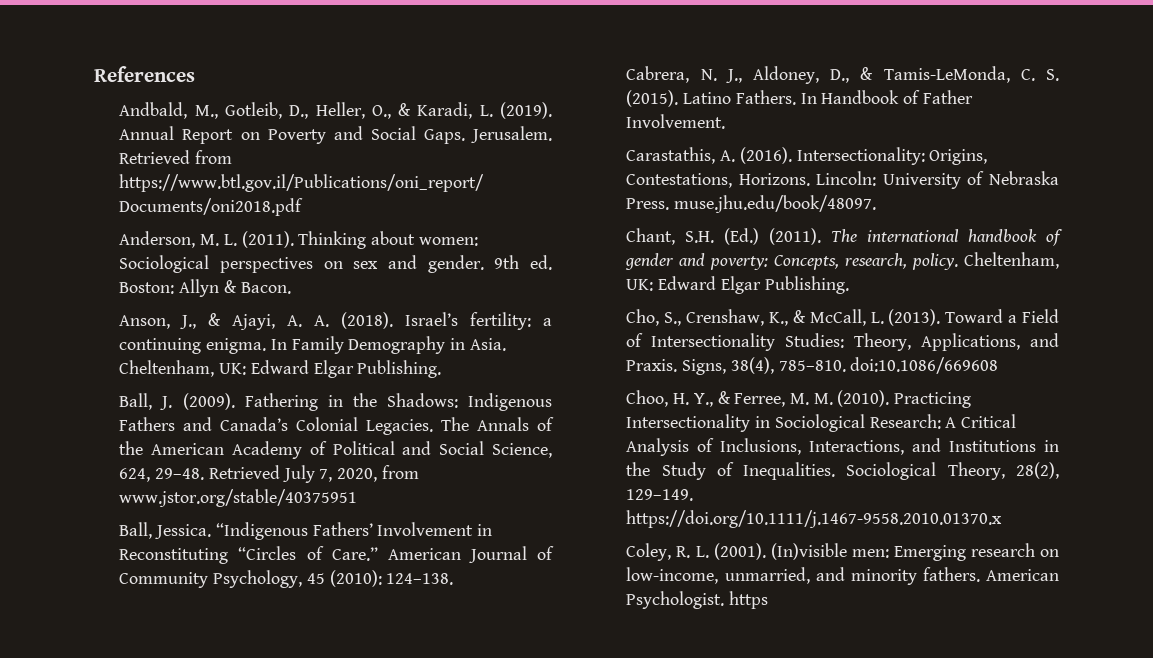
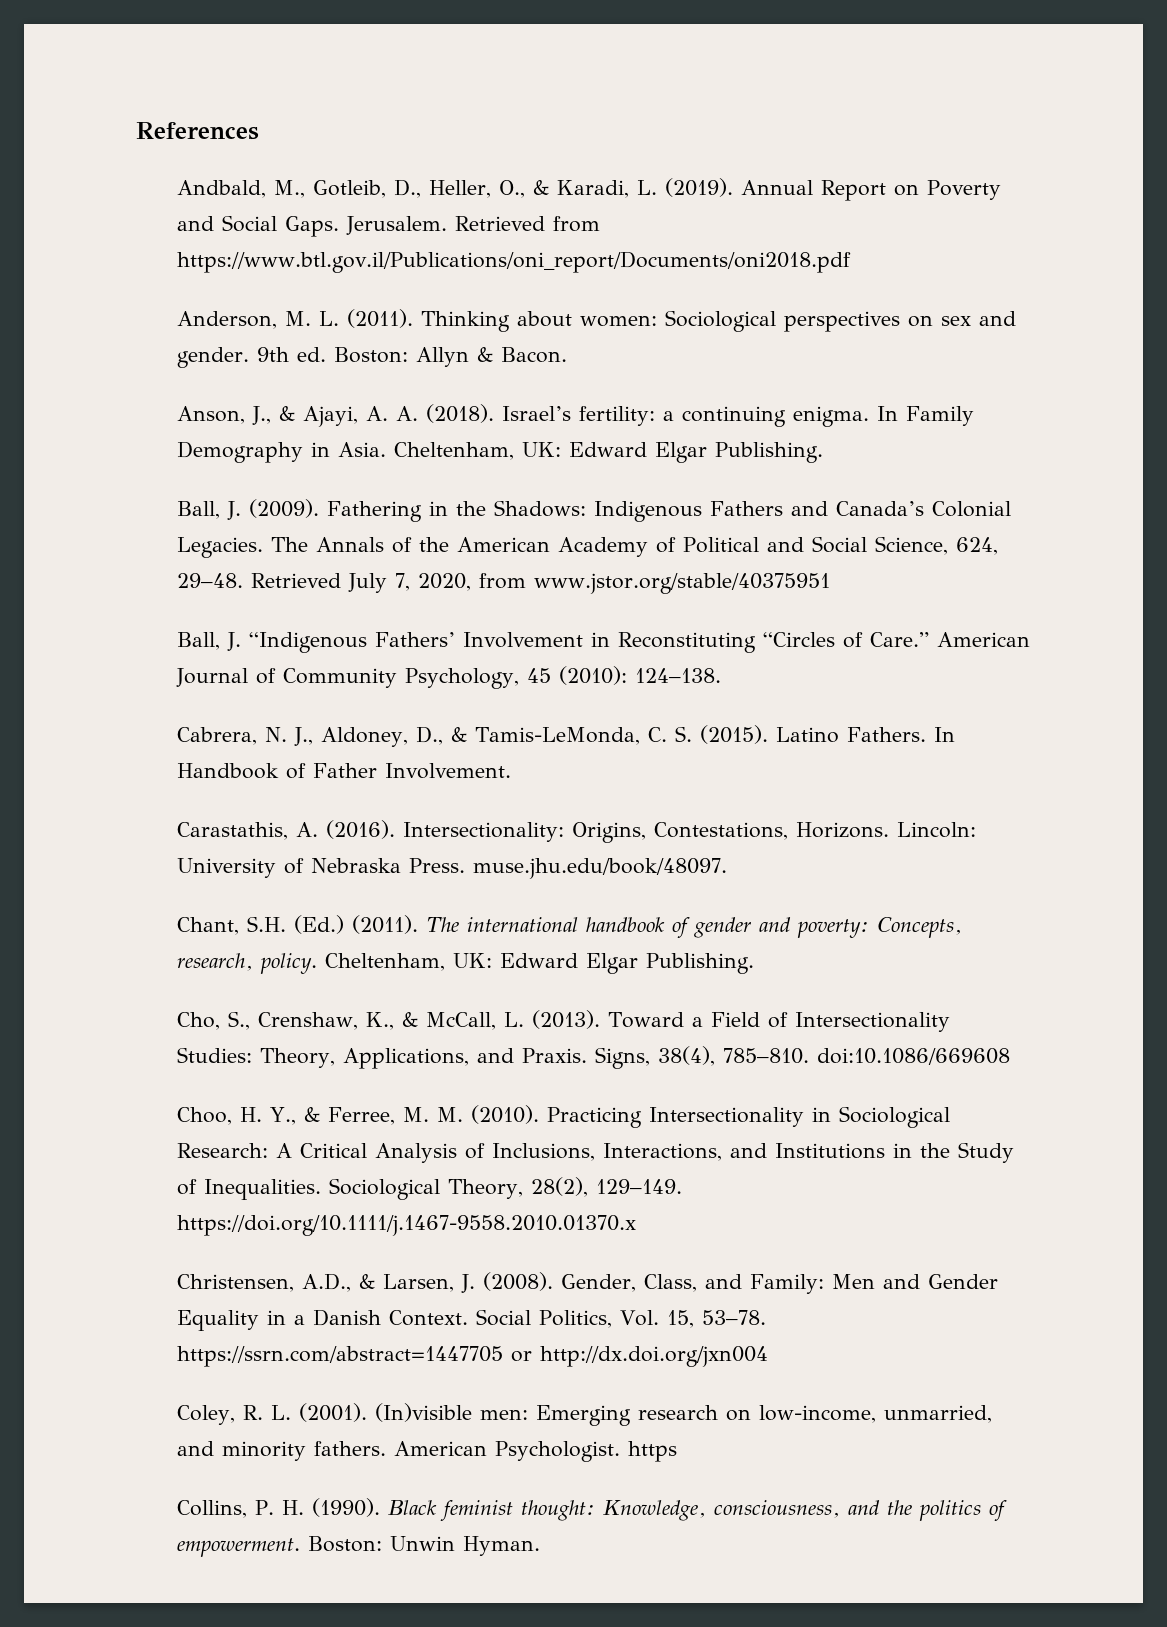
[155,524,212,539] Jessica. -> [227,632,242,651] J.
(1003, 519) none -> [177,1272,999,1294] [177,1309,767,1331] [177,1346,769,1367] // Christensen, A.D., & Larsen, J. (2008). Gender, Class, and Family: Men and Gender Equality in a Danish Context. Social Politics, Vol. 15, 53–78. https://ssrn.com/abstract=1447705 or http://dx.doi.org/jxn004
(769, 600) none -> [177,1498,1008,1521] [177,1536,541,1557] // Collins, P. H. (1990). Black feminist thought: Knowledge, consciousness, and the politics of empowerment. Boston: Unwin Hyman.

